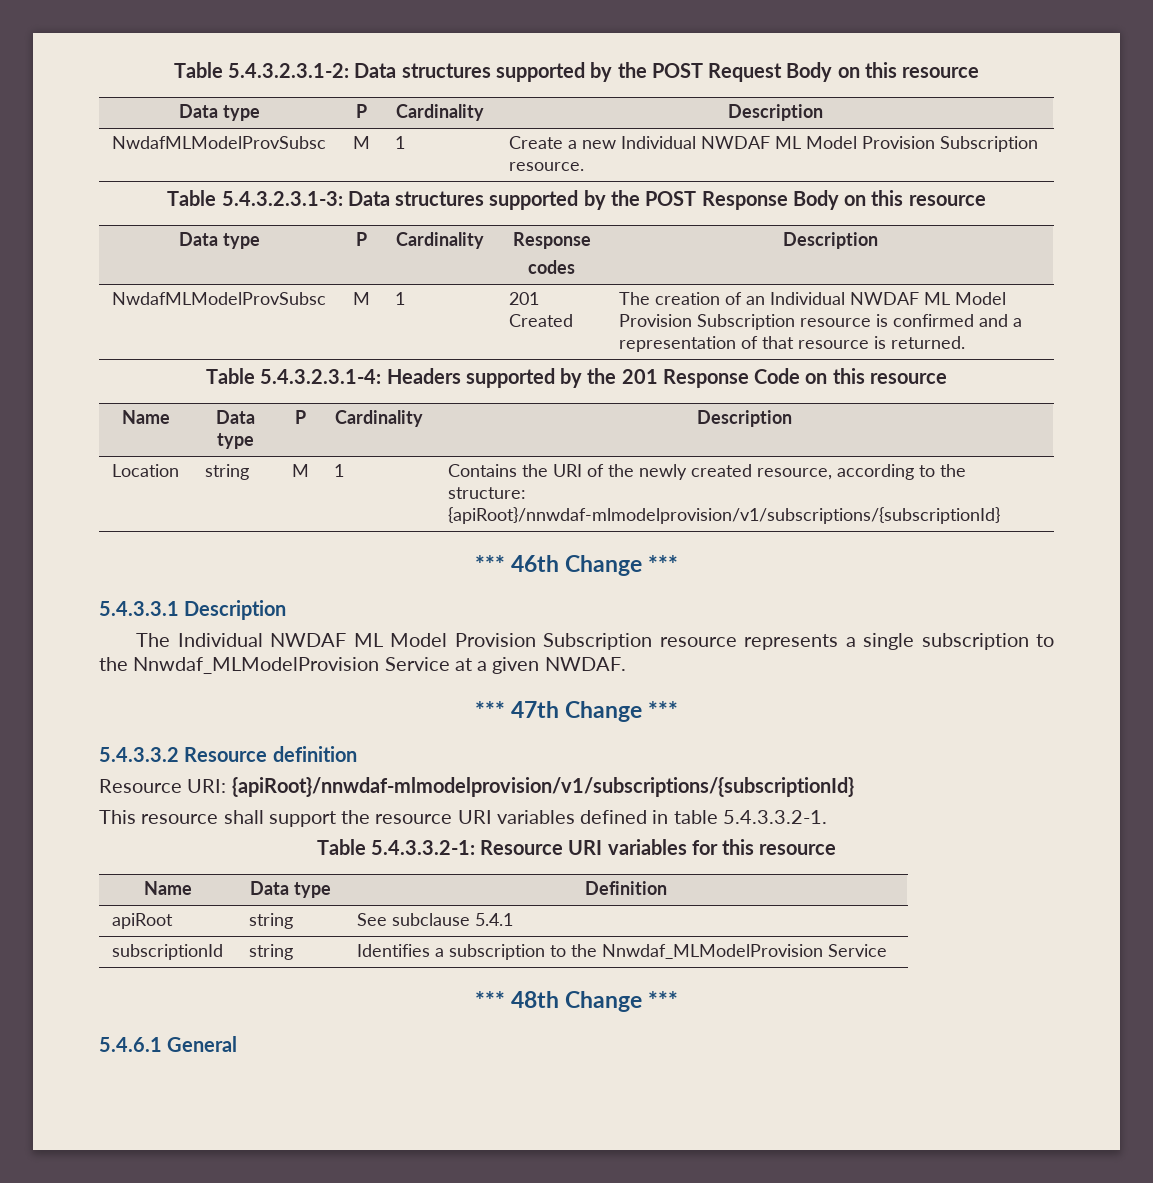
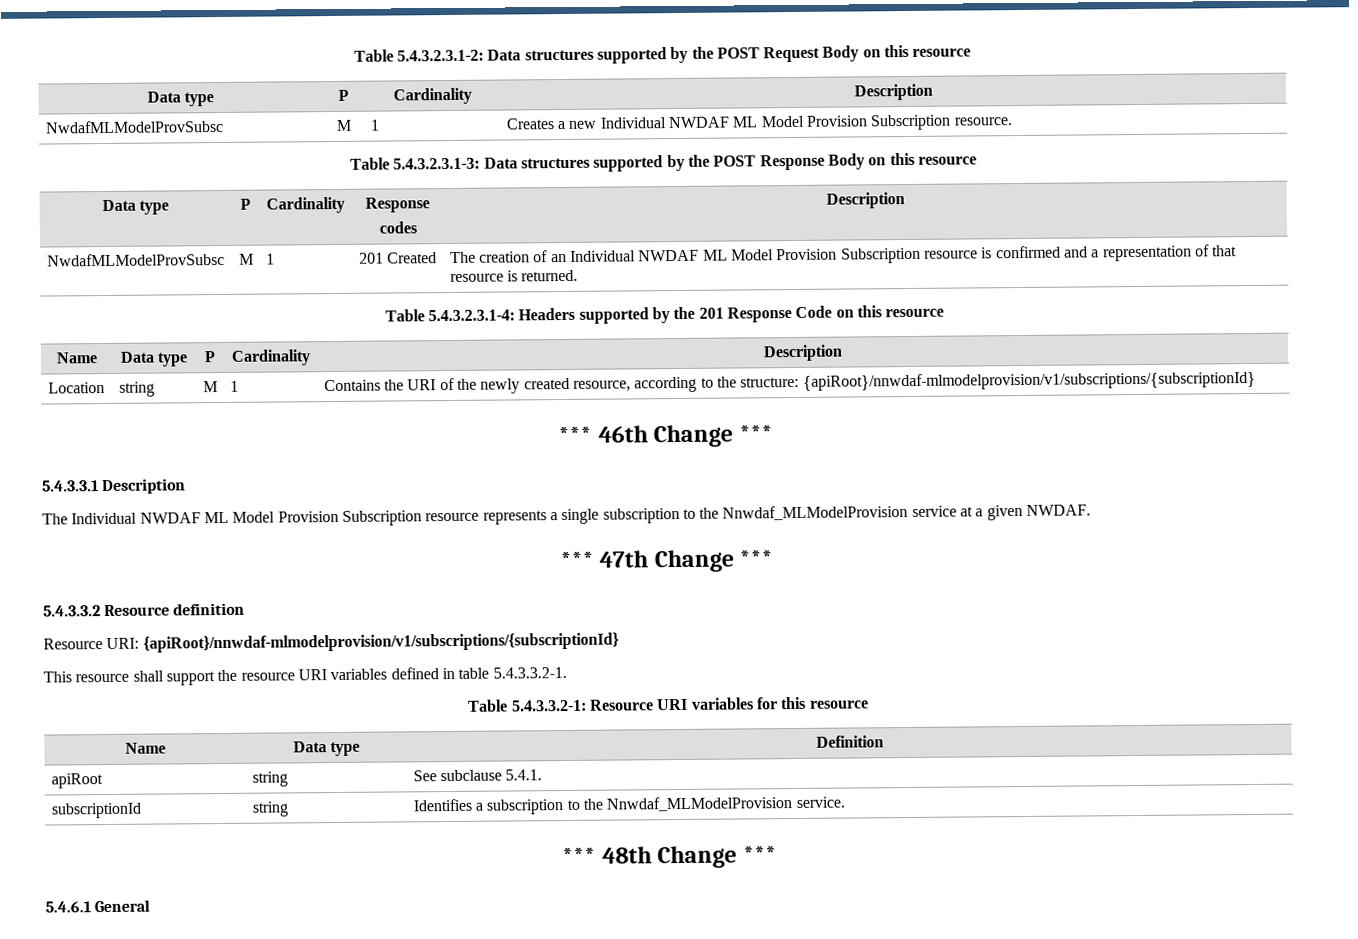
[508,136,563,149] Create -> [505,118,555,130] Creates
[384,657,450,671] Service -> [911,505,957,517] service
[474,913,513,926] 5.4.1 -> [505,769,543,781] 5.4.1.
[827,944,887,957] Service -> [795,796,845,808] service.

